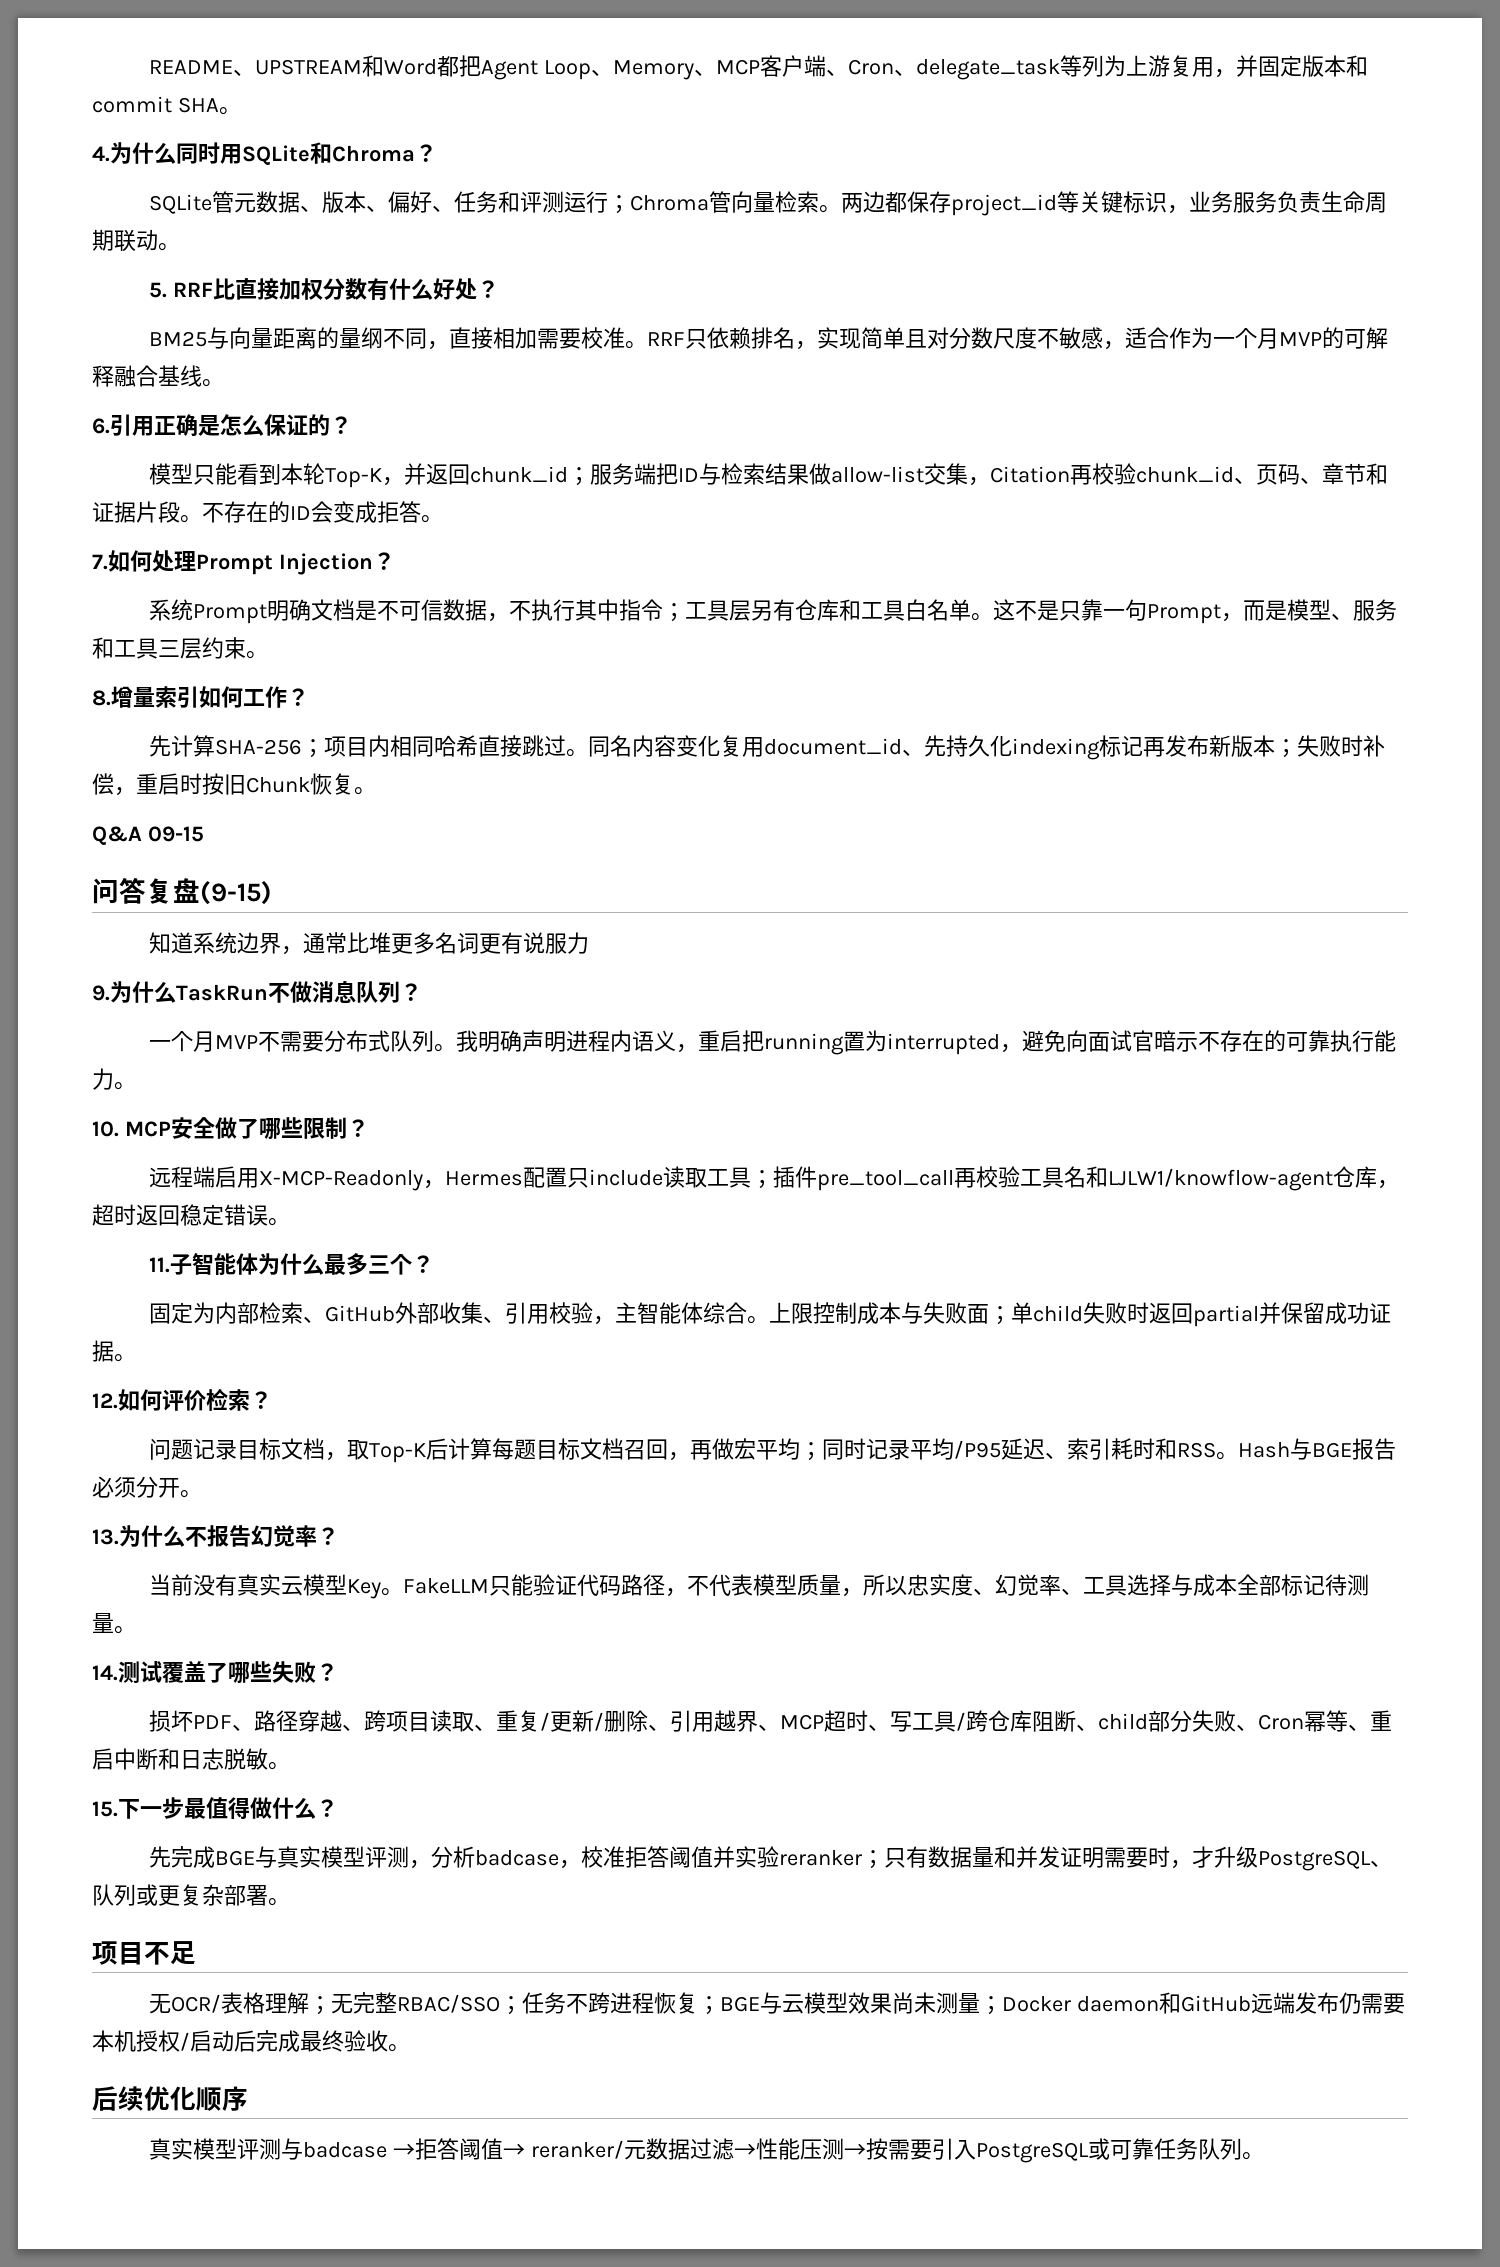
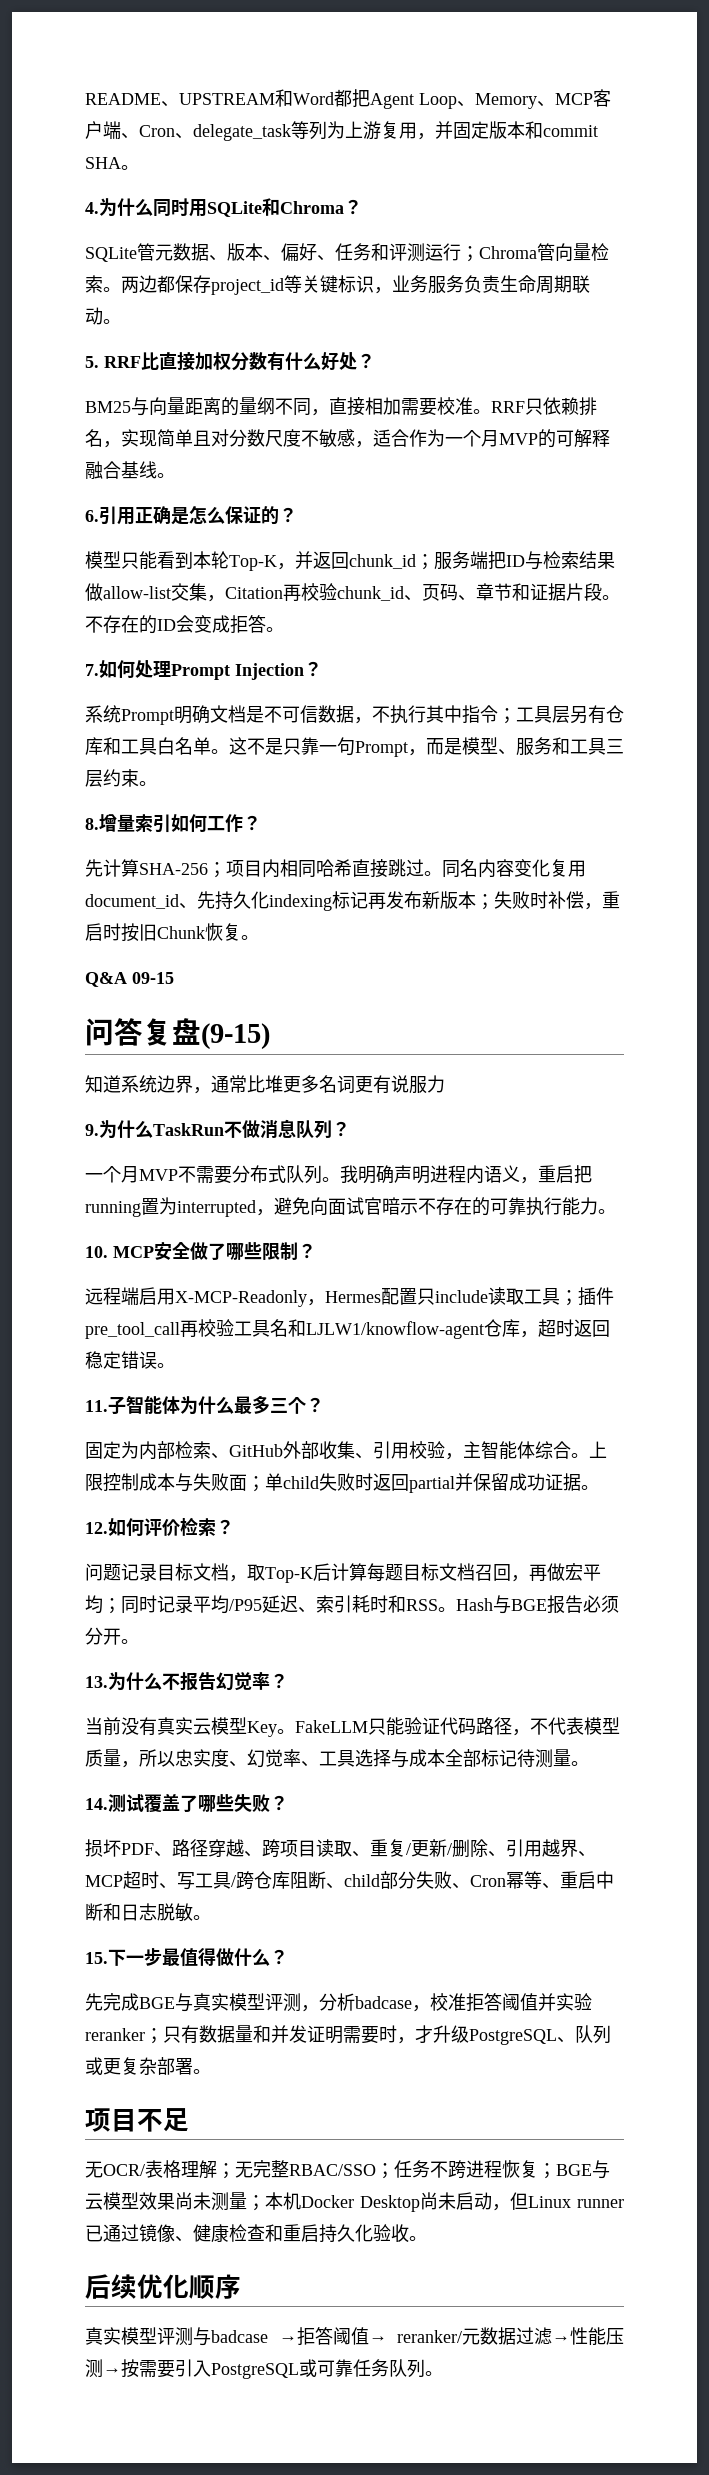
[1002,1992,1406,2014] [92,2030,344,2052] Docker daemon和GitHub远端发布仍需要本机授权/启动后完成最终 -> [265,2192,624,2212] [85,2224,373,2243] 本机Docker Desktop尚未启动，但Linux runner已通过镜像、健康检查和重启持久化

